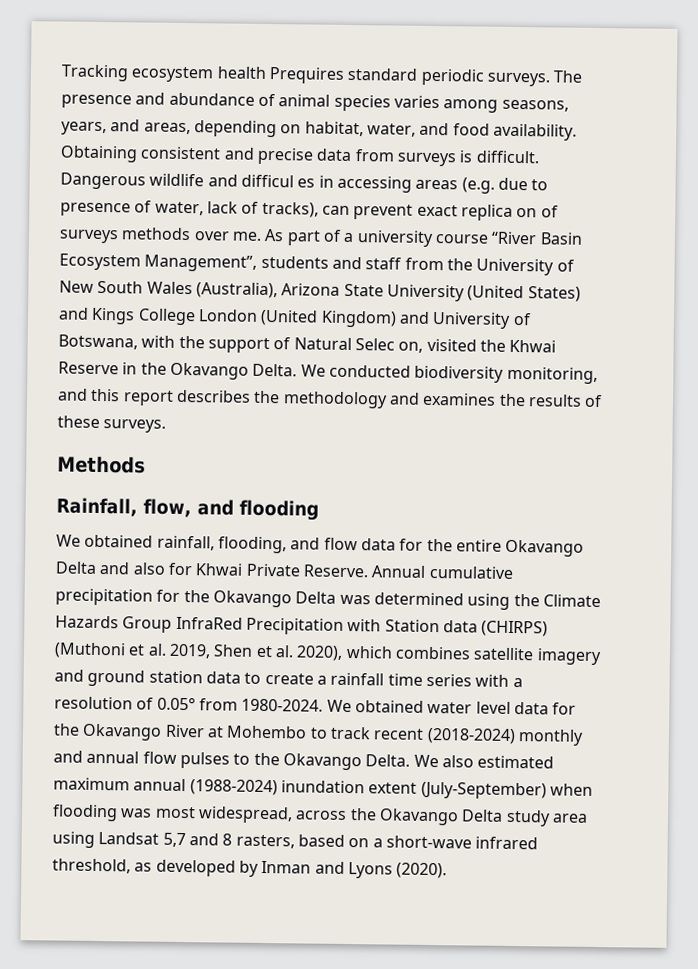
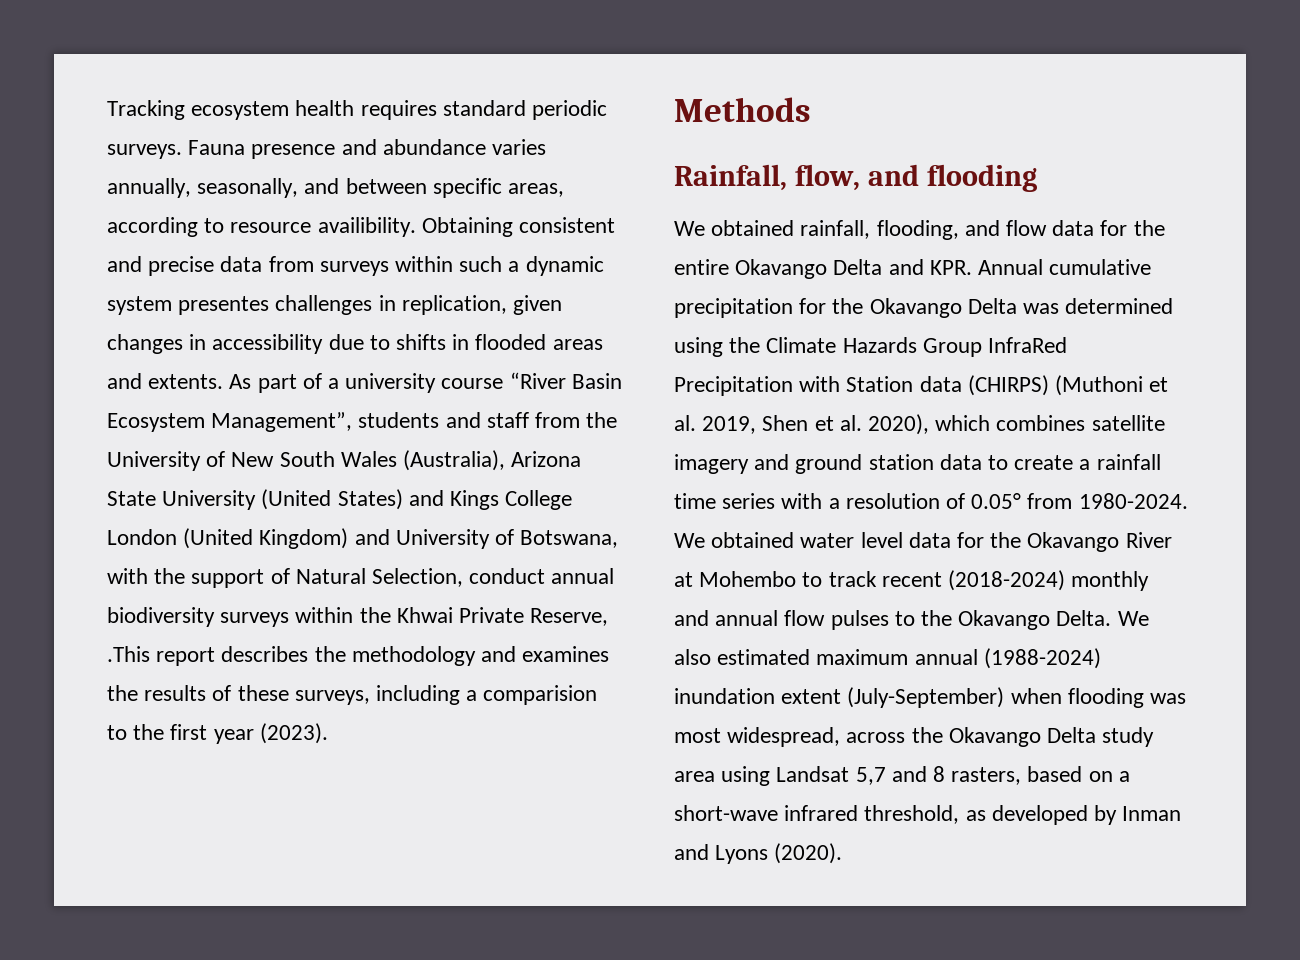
[268,67,345,84] Prequires -> [360,100,437,120] requires
[553,70,583,83] The -> [188,140,246,155] Fauna
[257,93,569,113] [61,119,577,141] of animal species varies among seasons, years, and areas, depending on habitat, water, and food availability. -> [492,139,547,155] [107,178,565,198] [107,217,416,237] varies annually, seasonally, and between specific areas, according to resource availibility.
[459,150,540,164] [60,172,549,194] [60,200,559,221] [59,227,262,244] is difficult. Dangerous wildlife and difficul es in accessing areas (e.g. due to presence of water, lack of tracks), can prevent exact replica on of surveys methods over me. -> [395,256,604,276] [107,295,563,315] [107,334,603,354] [107,373,224,389] within such a dynamic system presentes challenges in replication, given changes in accessibility due to shifts in flooded areas and extents.
[354,338,557,353] [58,361,598,384] [57,388,121,402] Selec on, visited the Khwai Reserve in the Okavango Delta. We conducted biodiversity monitoring, and this -> [372,568,615,587] [107,607,609,627] [107,646,150,662] Selection, conduct annual biodiversity surveys within the Khwai Private Reserve, .This
[103,419,167,433] surveys. -> [294,685,598,705] [107,723,328,744] surveys, including a comparision to the first year (2023).
[132,562,369,578] also for Khwai Private Reserve. -> [929,260,972,275] KPR.

